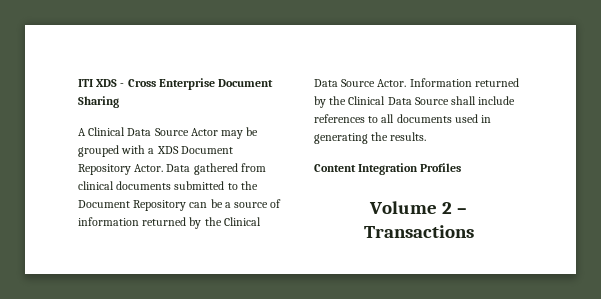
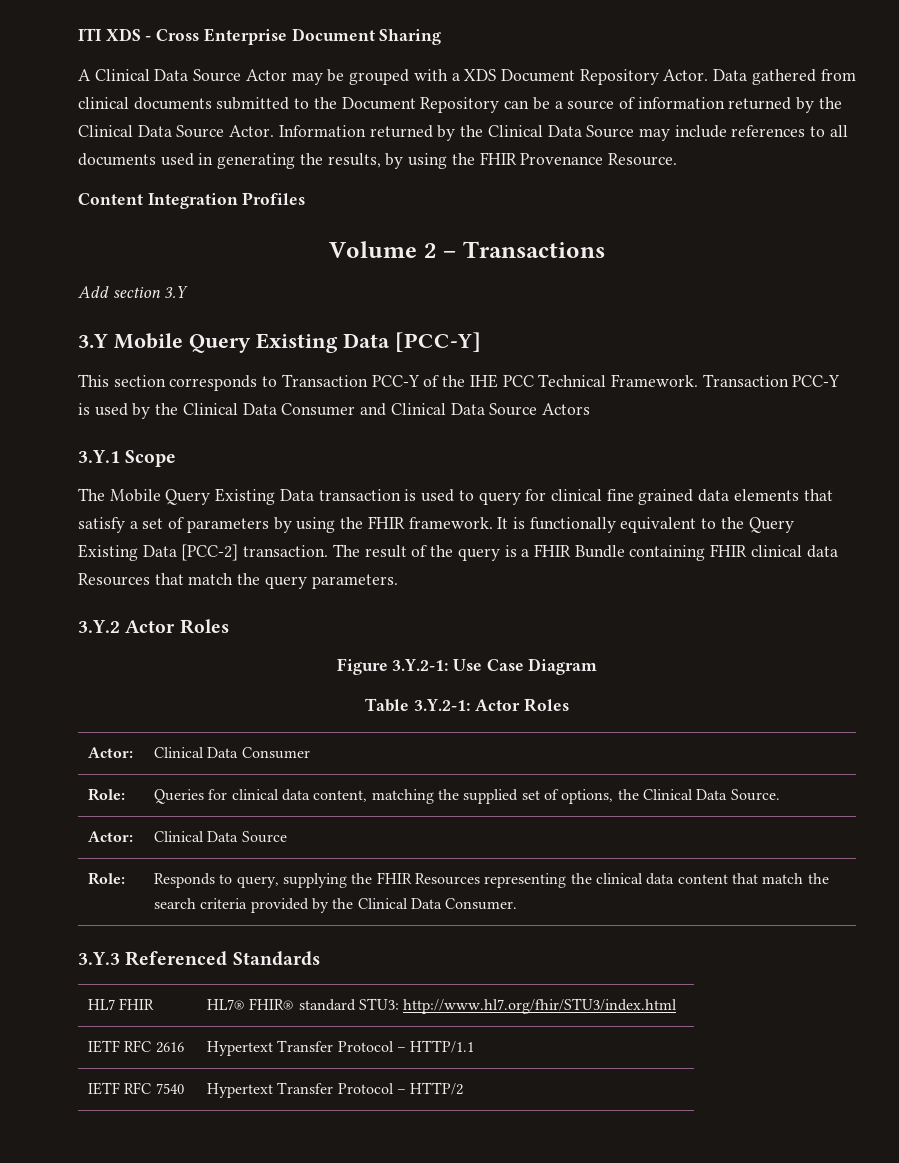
[451,96,477,105] shall -> [638,128,670,141] may
[390,132,427,141] results. -> [327,152,677,169] results, by using the FHIR Provenance Resource.
(474, 231) none -> [78,286,189,298] [78,332,481,353] [78,374,841,391] [78,403,590,419] [78,450,177,467] [78,488,833,505] [78,516,794,533] [78,544,838,561] [78,573,398,589] [78,619,229,634] [336,658,598,675] [365,698,569,712] [88,747,134,758] [154,747,310,759] [88,788,126,801] [154,789,780,804] [88,831,134,842] [154,831,287,843] [88,872,126,885] [154,872,829,888] [154,898,518,913] [78,951,320,966] [88,998,155,1010] [207,998,678,1014] [88,1040,184,1053] [207,1040,475,1056] [88,1082,184,1095] [207,1082,464,1098] // Add section 3.Y // 3.Y Mobile Query Existing Data [PCC-Y] // This section corresponds to Transaction PCC-Y of the IHE PCC Technical Framework. Transaction PCC-Y is used by the Clinical Data Consumer and Clinical Data Source Actors // 3.Y.1 Scope // The Mobile Query Existing Data transaction is used to query for clinical fine grained data elements that satisfy a set of parameters by using the FHIR framework. It is functionally equivalent to the Query Existing Data [PCC-2] transaction. The result of the query is a FHIR Bundle containing FHIR clinical data Resources that match the query parameters. // 3.Y.2 Actor Roles // Figure 3.Y.2-1: Use Case Diagram // Table 3.Y.2-1: Actor Roles // Actor: | Clinical Data Consumer // Role: | Queries for clinical data content, matching the supplied set of options, the Clinical Data Source. // Actor: | Clinical Data Source // Role: | Responds to query, supplying the FHIR Resources representing the clinical data content that match the search criteria provided by the Clinical Data Consumer. // 3.Y.3 Referenced Standards // HL7 FHIR | HL7® FHIR® standard STU3: http://www.hl7.org/fhir/STU3/index.html // IETF RFC 2616 | Hypertext Transfer Protocol – HTTP/1.1 // IETF RFC 7540 | Hypertext Transfer Protocol – HTTP/2

